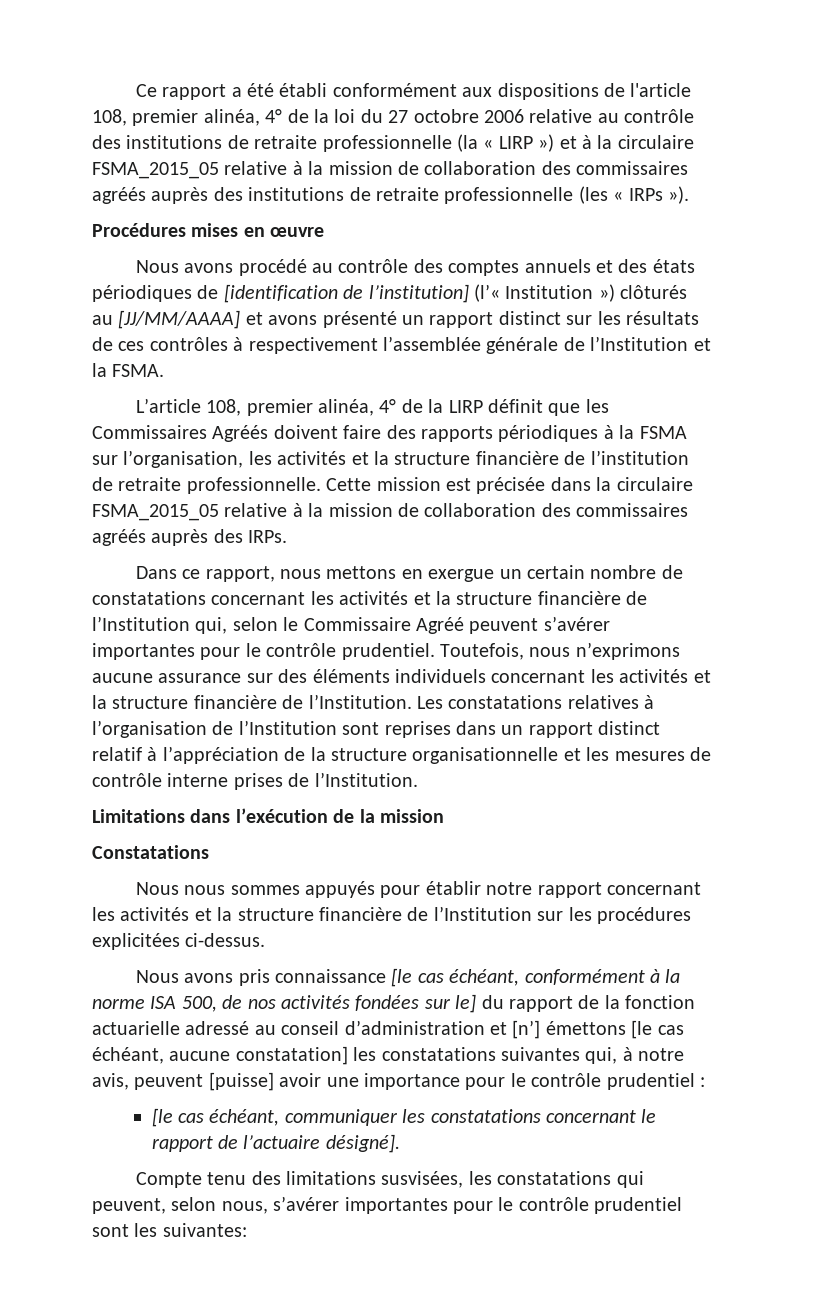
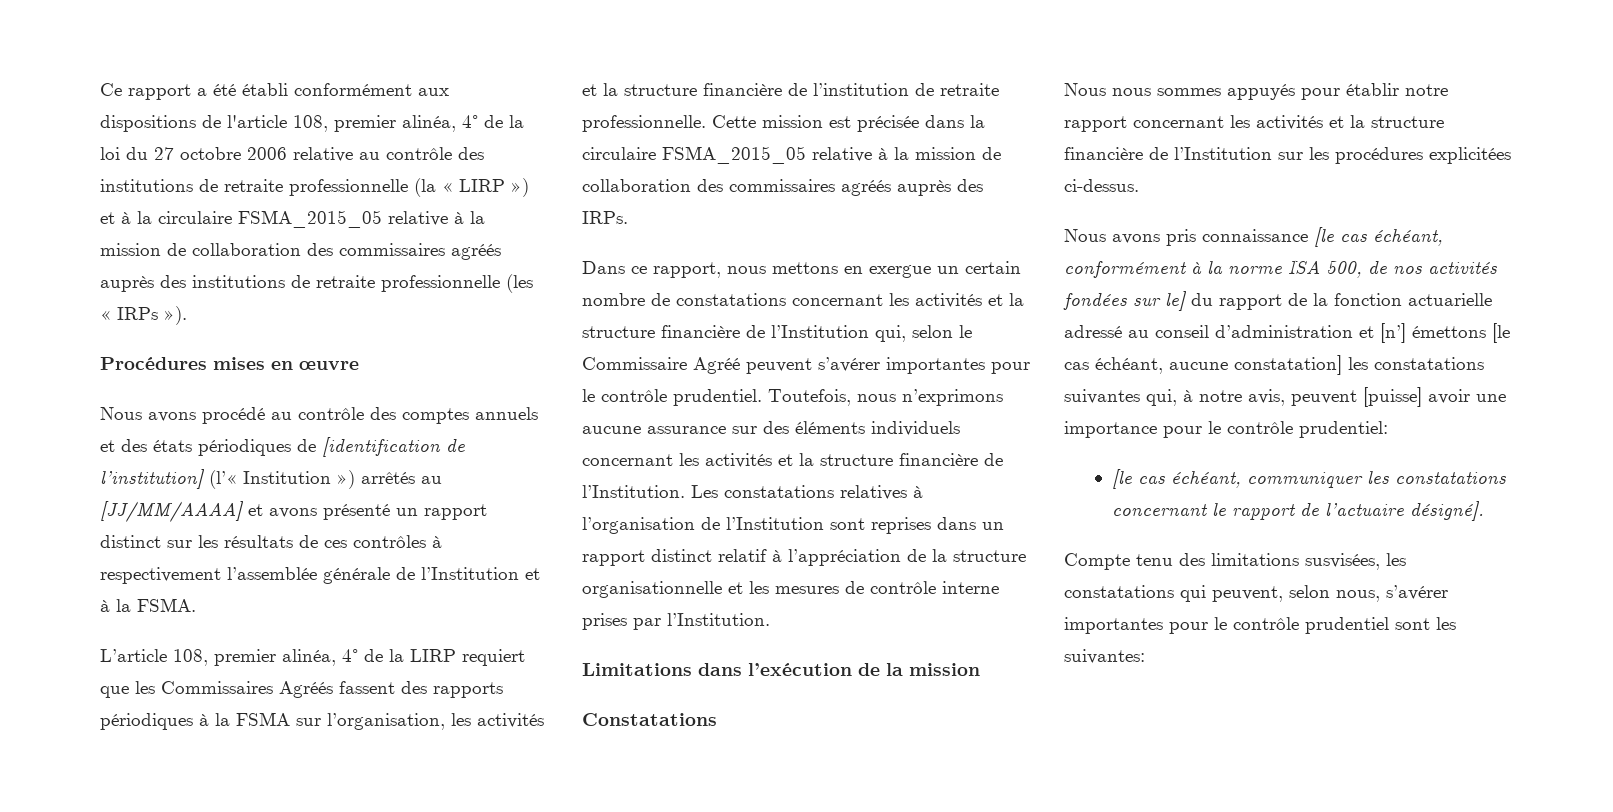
[620,285,688,299] clôturés -> [361,472,415,484] arrêtés
(711, 344) none -> [100,600,110,612] à
[488,399,544,413] définit -> [462,649,525,666] requiert
[273,425,382,439] doivent faire -> [339,681,395,694] fassent
[288,773,310,787] de -> [633,618,661,630] par
[606,1073,705,1090] prudentiel : -> [1299,421,1388,438] prudentiel:

